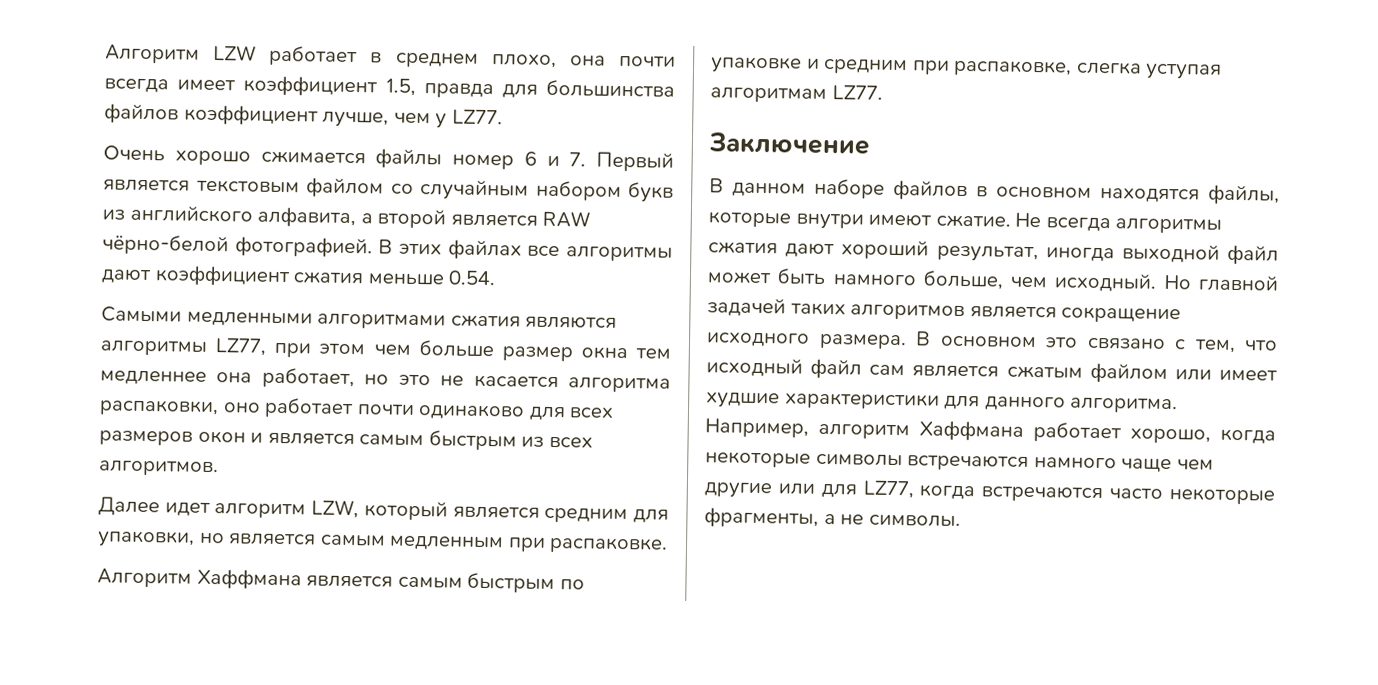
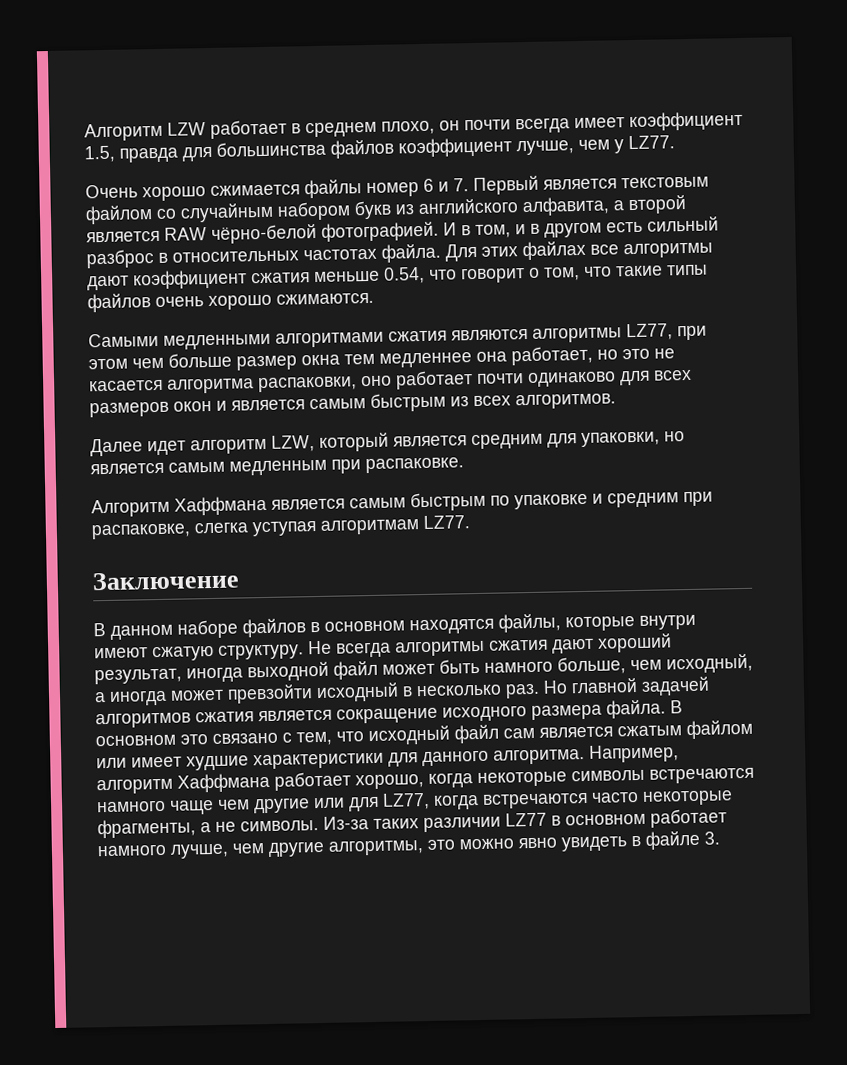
[569,55,606,66] она -> [439,120,460,131] он
[378,239,394,254] В -> [443,216,719,238] [86,243,477,269] И в том, и в другом есть сильный разброс в относительных частотах файла. Для
[448,270,497,286] 0.54. -> [384,264,708,284] [87,292,374,313] 0.54, что говорит о том, что такие типы файлов очень хорошо сжимаются.
[935,214,1011,228] сжатие. -> [152,644,304,662] сжатую структуру.
[1054,272,1158,292] исходный. -> [666,653,753,674] [94,682,540,706] исходный, а иногда может превзойти исходный в несколько раз.
[789,302,966,321] таких алгоритмов -> [95,711,254,729] алгоритмов сжатия
[818,333,907,350] размера. -> [531,699,666,720] размера файла.
(961, 520) none -> [323,808,727,833] [97,830,720,859] Из-за таких различии LZ77 в основном работает намного лучше, чем другие алгоритмы, это можно явно увидеть в файле 3.

